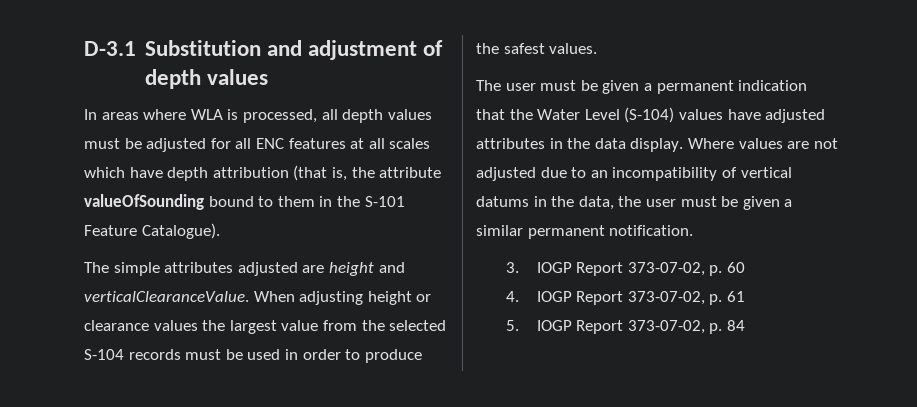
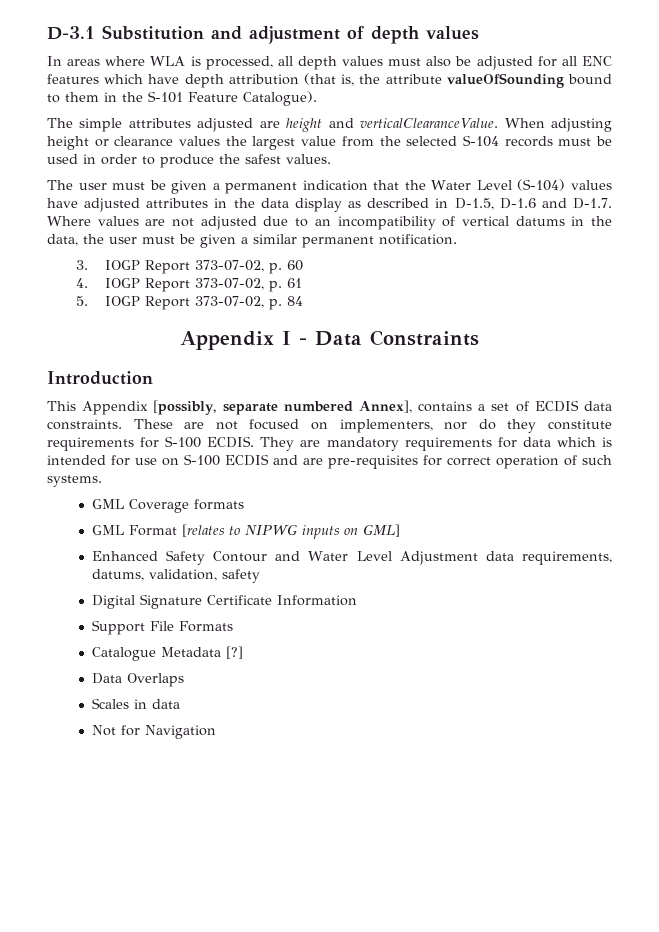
(120, 143) none -> [426,56,452,67] also
[350,138,431,149] at all scales -> (99, 79) none
[630,138,684,152] display. -> [294,198,612,212] display as described in D-1.5, D-1.6 and D-1.7.
(745, 325) none -> [180,330,479,350] [47,371,153,385] [47,400,612,415] [47,419,613,433] [47,436,612,451] [47,454,612,469] [47,475,102,487] [91,499,244,513] [91,524,400,539] [91,550,612,565] [91,569,260,583] [91,594,357,609] [91,620,233,635] [91,646,243,661] [91,673,184,687] [91,698,180,709] [91,725,216,739] // Appendix I - Data Constraints // Introduction // This Appendix [possibly, separate numbered Annex], contains a set of ECDIS data constraints. These are not focused on implementers, nor do they constitute requirements for S-100 ECDIS. They are mandatory requirements for data which is intended for use on S-100 ECDIS and are pre-requisites for correct operation of such systems. // GML Coverage formats // GML Format [relates to NIPWG inputs on GML] // Enhanced Safety Contour and Water Level Adjustment data requirements, datums, validation, safety // Digital Signature Certificate Information // Support File Formats // Catalogue Metadata [?] // Data Overlaps // Scales in data // Not for Navigation

